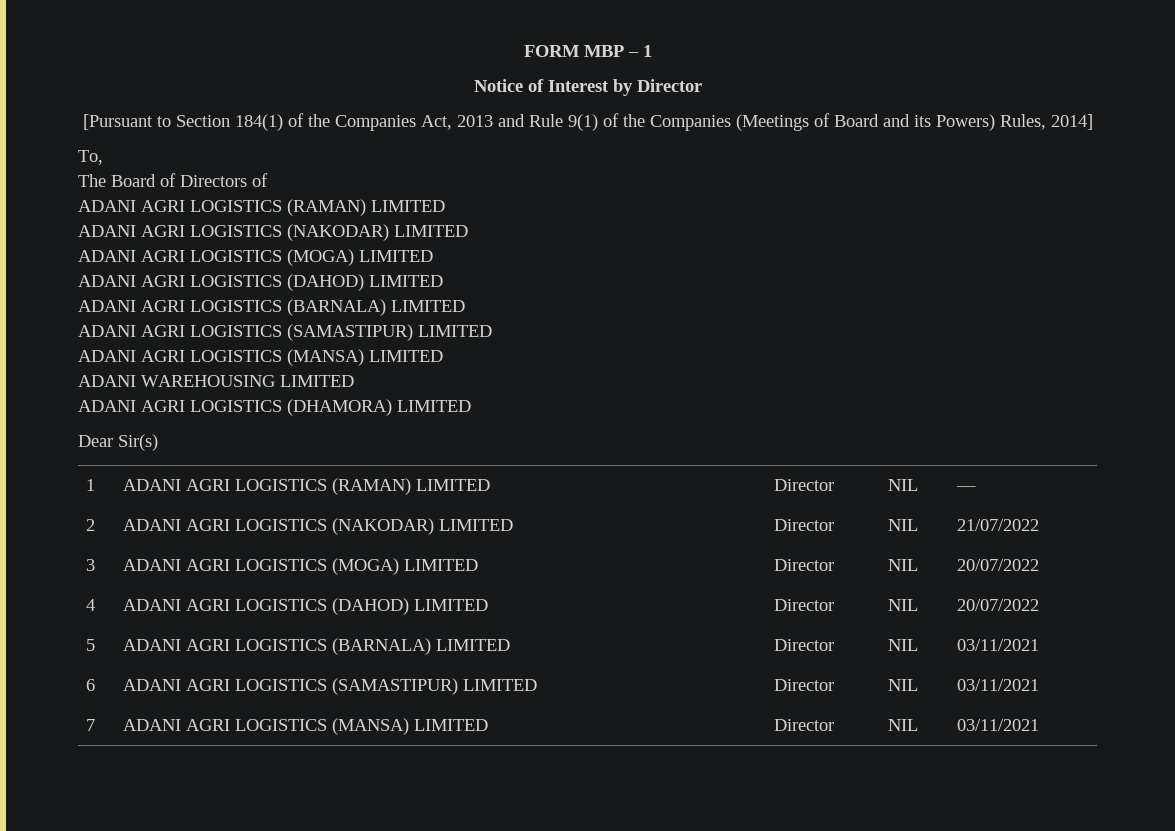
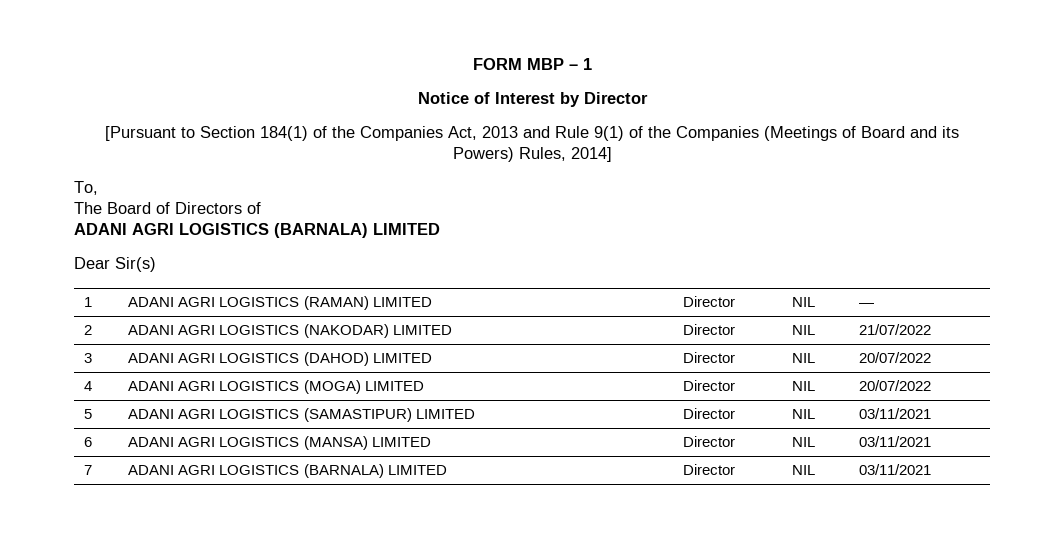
[78,199,445,216] [78,224,468,241] [78,249,433,266] [78,274,443,291] [78,299,465,316] [78,324,492,341] [78,349,443,366] [78,375,354,387] [78,399,471,416] // ADANI AGRI LOGISTICS (RAMAN) LIMITED // ADANI AGRI LOGISTICS (NAKODAR) LIMITED // ADANI AGRI LOGISTICS (MOGA) LIMITED // ADANI AGRI LOGISTICS (DAHOD) LIMITED // ADANI AGRI LOGISTICS (BARNALA) LIMITED // ADANI AGRI LOGISTICS (SAMASTIPUR) LIMITED // ADANI AGRI LOGISTICS (MANSA) LIMITED // ADANI WAREHOUSING LIMITED // ADANI AGRI LOGISTICS (DHAMORA) LIMITED -> [74,223,440,238] // ADANI AGRI LOGISTICS (BARNALA) LIMITED
[331,558,399,575] (MOGA) -> [303,352,369,366] (DAHOD)
[331,598,409,615] (DAHOD) -> [303,380,361,394] (MOGA)
[331,638,431,655] (BARNALA) -> [303,408,412,422] (SAMASTIPUR)
[331,678,458,695] (SAMASTIPUR) -> [303,436,368,450] (MANSA)
[331,718,409,735] (MANSA) -> [303,464,384,478] (BARNALA)

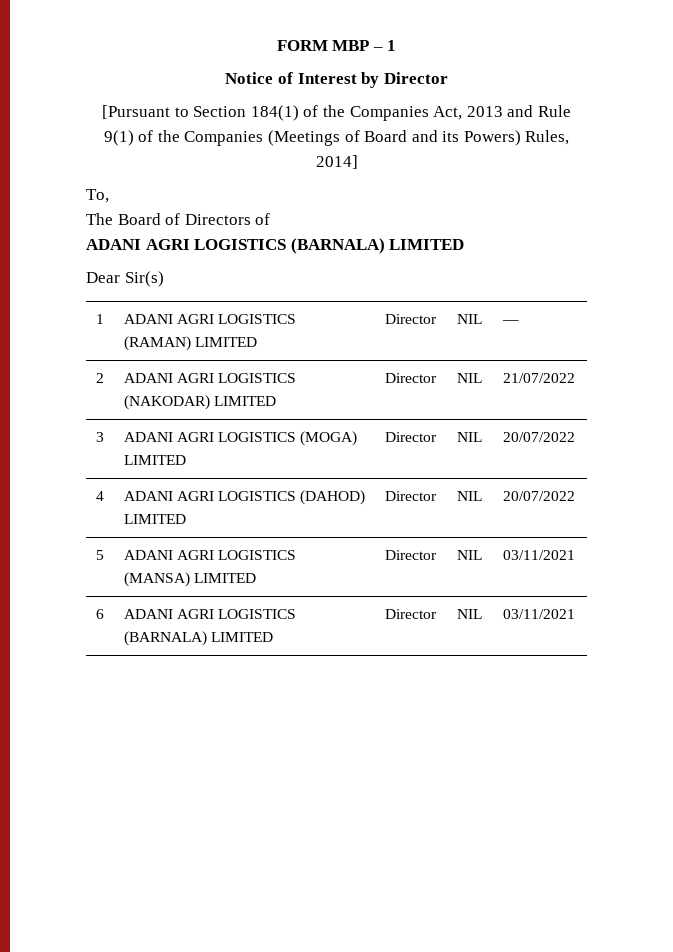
[303,352,369,366] (DAHOD) -> [300,431,358,446] (MOGA)
[303,380,361,394] (MOGA) -> [300,490,366,505] (DAHOD)
[303,408,412,422] (SAMASTIPUR) -> [123,572,190,587] (MANSA)
[128,436,431,450] [683,436,736,447] [792,437,816,447] [859,436,932,447] [84,465,93,475] | ADANI AGRI LOGISTICS (MANSA) LIMITED | Director | NIL | 03/11/2021 // 7 -> (104, 614) none

